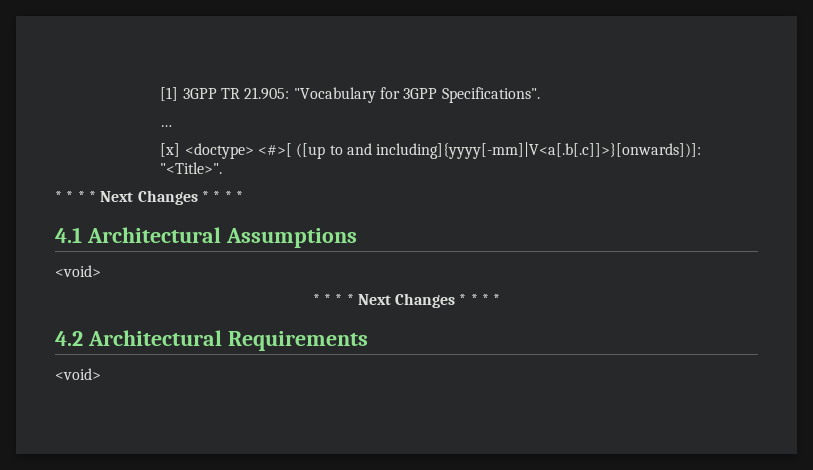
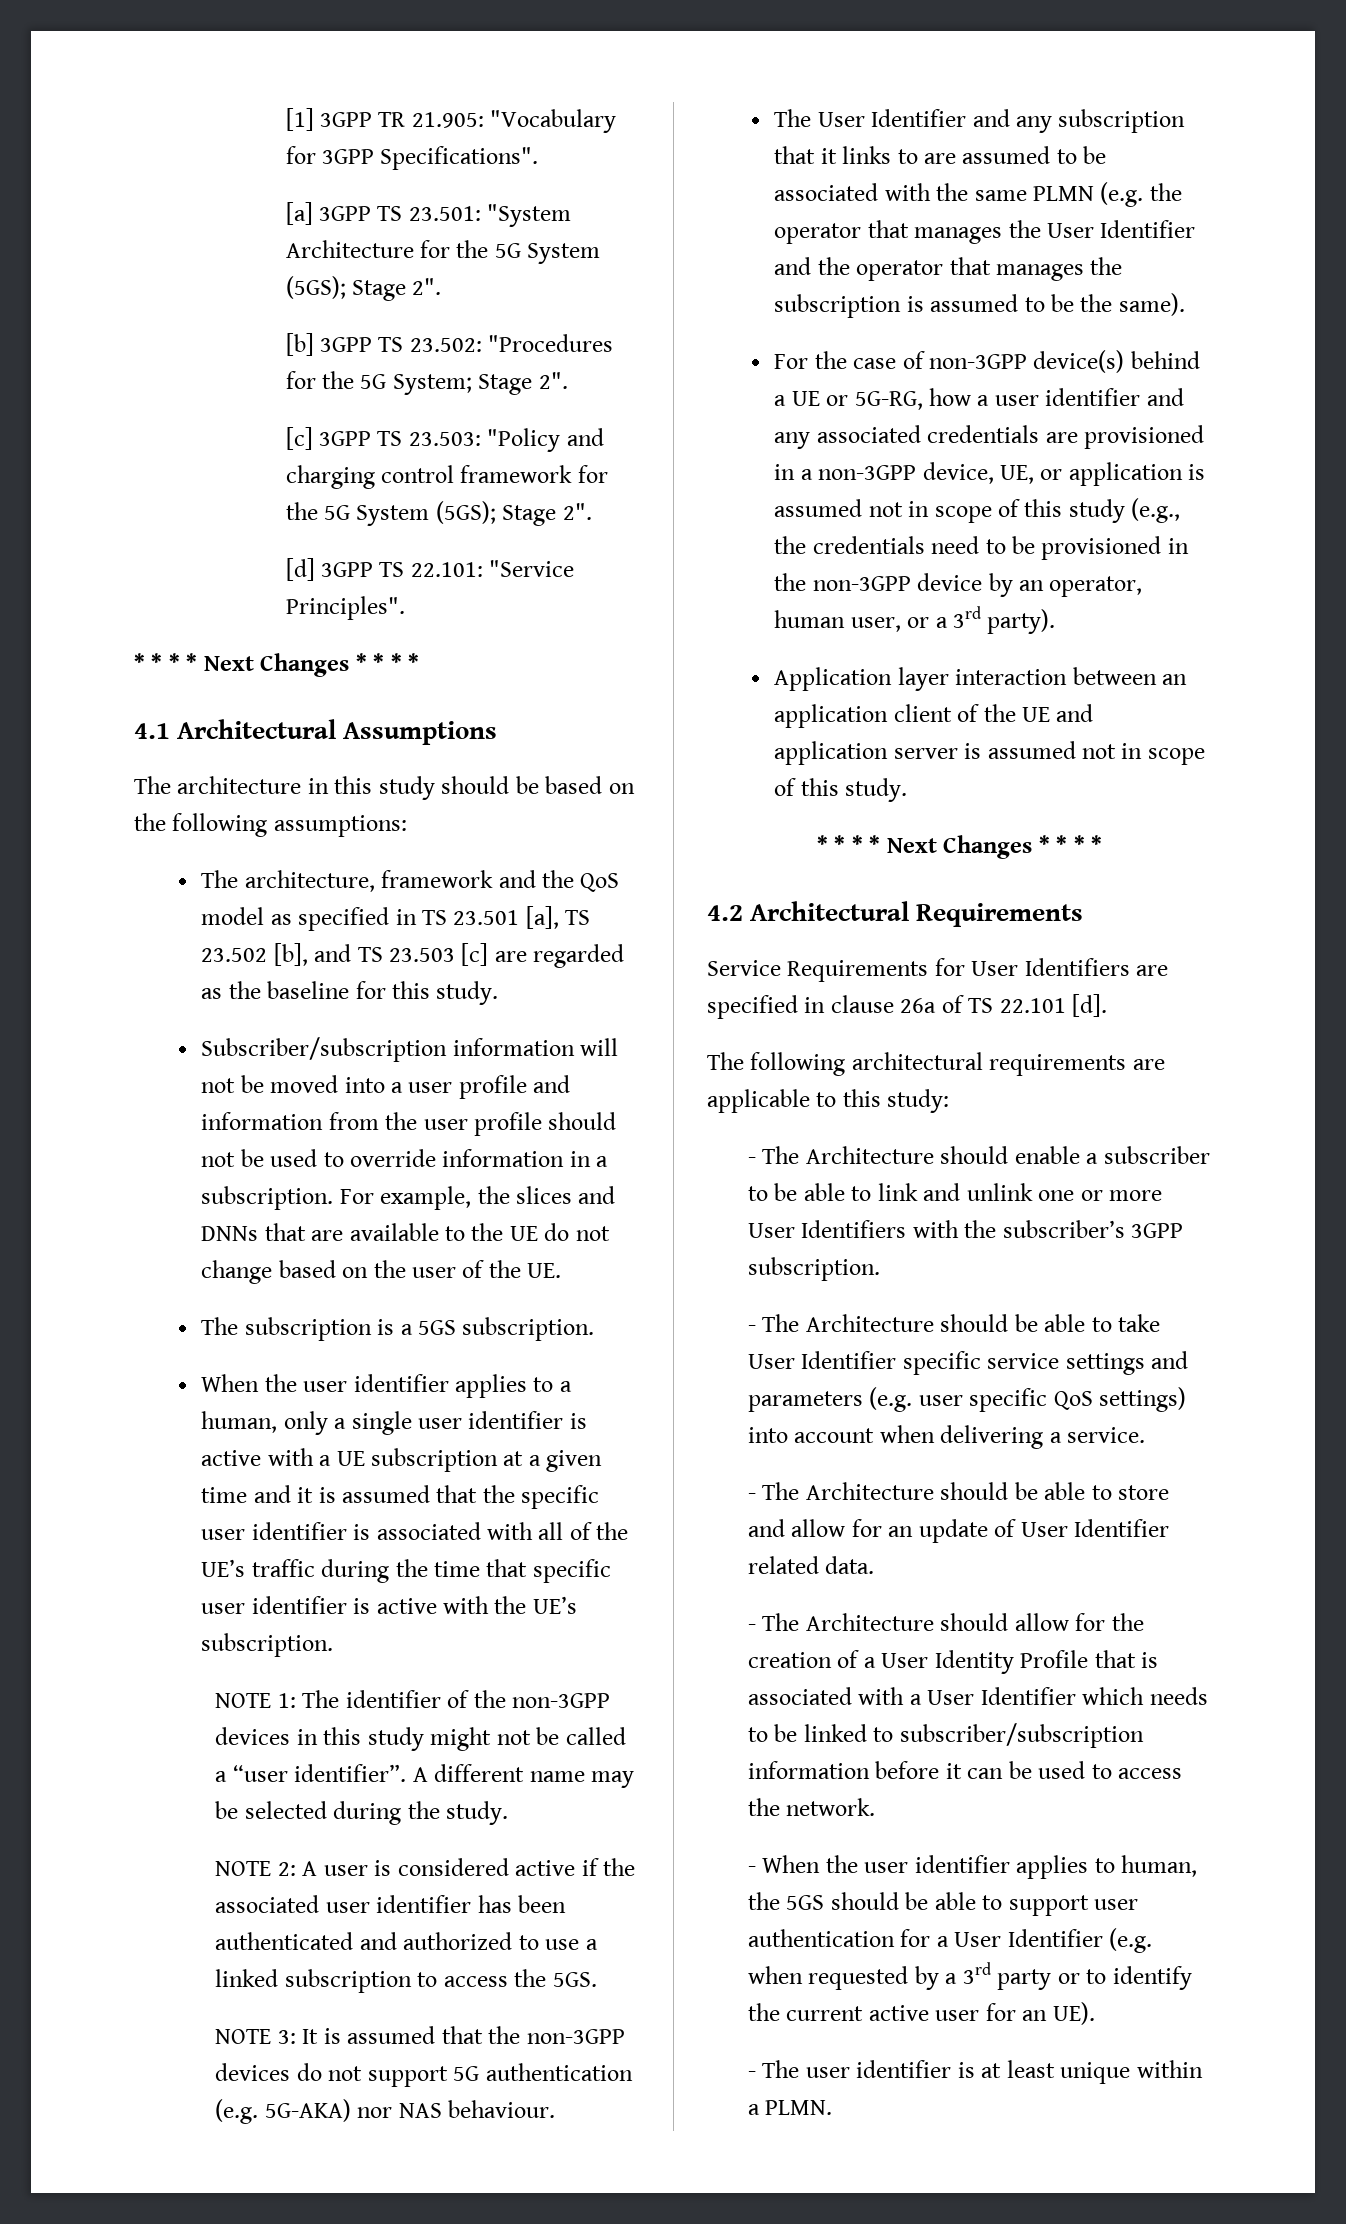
[160,125,173,127] [160,142,702,159] [160,162,223,174] … // [x] <doctype> <#>[ ([up to and including]{yyyy[-mm]|V<a[.b[.c]]>}[onwards])]: "<Title>". -> [285,202,572,227] [285,240,601,264] [285,276,442,301] [285,333,614,356] [285,371,568,395] [285,427,604,452] [285,465,608,489] [285,501,592,526] [285,558,575,581] [285,596,405,620] [a] 3GPP TS 23.501: "System Architecture for the 5G System (5GS); Stage 2". // [b] 3GPP TS 23.502: "Procedures for the 5G System; Stage 2". // [c] 3GPP TS 23.503: "Policy and charging control framework for the 5G System (5GS); Stage 2". // [d] 3GPP TS 22.101: "Service Principles".
[55,265,101,277] <void> -> [134,776,635,800] [134,813,407,837] [201,870,620,892] [201,906,591,931] [201,943,625,968] [201,981,499,1005] [201,1037,619,1062] [201,1075,571,1099] [201,1112,617,1136] [201,1149,609,1167] [201,1186,616,1210] [201,1223,610,1241] [201,1260,562,1284] [201,1317,595,1341] [201,1374,572,1398] [201,1411,587,1435] [201,1448,603,1472] [201,1485,600,1509] [201,1522,629,1540] [201,1559,611,1583] [201,1596,577,1614] [201,1633,334,1657] [215,1690,611,1708] [215,1727,626,1751] [215,1764,635,1788] [215,1801,509,1825] [215,1858,636,1876] [215,1895,567,1913] [215,1932,598,1950] [215,1969,597,1993] [215,2026,625,2044] [215,2063,633,2087] [215,2099,556,2124] [774,109,1186,133] [774,146,1107,164] [774,182,1182,207] [774,220,1196,244] [774,257,1123,281] [774,293,1185,318] [774,350,1200,373] [774,388,1184,410] [774,425,1205,449] [774,462,1206,486] [774,498,1181,523] [774,536,1189,560] [774,573,1143,597] [774,606,1056,634] [774,667,1188,691] [774,704,1094,728] [774,741,1205,765] [774,778,908,802] The architecture in this study should be based on the following assumptions: // The architecture, framework and the QoS model as specified in TS 23.501 [a], TS 23.502 [b], and TS 23.503 [c] are regarded as the baseline for this study. // Subscriber/subscription information will not be moved into a user profile and information from the user profile should not be used to override information in a subscription. For example, the slices and DNNs that are available to the UE do not change based on the user of the UE. // The subscription is a 5GS subscription. // When the user identifier applies to a human, only a single user identifier is active with a UE subscription at a given time and it is assumed that the specific user identifier is associated with all of the UE’s traffic during the time that specific user identifier is active with the UE’s subscription. // NOTE 1: The identifier of the non-3GPP devices in this study might not be called a “user identifier”. A different name may be selected during the study. // NOTE 2: A user is considered active if the associated user identifier has been authenticated and authorized to use a linked subscription to access the 5GS. // NOTE 3: It is assumed that the non-3GPP devices do not support 5G authentication (e.g. 5G-AKA) nor NAS behaviour. // The User Identifier and any subscription that it links to are assumed to be associated with the same PLMN (e.g. the operator that manages the User Identifier and the operator that manages the subscription is assumed to be the same). // For the case of non-3GPP device(s) behind a UE or 5G-RG, how a user identifier and any associated credentials are provisioned in a non-3GPP device, UE, or application is assumed not in scope of this study (e.g., the credentials need to be provisioned in the non-3GPP device by an operator, human user, or a 3rd party). // Application layer interaction between an application client of the UE and application server is assumed not in scope of this study.
[55,368,101,380] <void> -> [707,958,1169,982] [707,994,1108,1019] [707,1052,1165,1076] [707,1089,950,1113] [747,1146,1210,1164] [747,1183,1163,1201] [747,1220,1184,1238] [747,1257,880,1281] [747,1314,1161,1332] [747,1351,1189,1375] [747,1387,1187,1412] [747,1425,1146,1449] [747,1482,1170,1500] [747,1519,1170,1543] [747,1556,875,1574] [747,1613,1144,1631] [747,1650,1159,1674] [747,1687,1208,1705] [747,1723,1144,1748] [747,1761,1183,1779] [747,1798,876,1816] [747,1855,1198,1879] [747,1892,1139,1916] [747,1928,1153,1953] [747,1962,1192,1990] [747,2002,1095,2025] [747,2060,1203,2084] [747,2100,833,2115] Service Requirements for User Identifiers are specified in clause 26a of TS 22.101 [d]. // The following architectural requirements are applicable to this study: // - The Architecture should enable a subscriber to be able to link and unlink one or more User Identifiers with the subscriber’s 3GPP subscription. // - The Architecture should be able to take User Identifier specific service settings and parameters (e.g. user specific QoS settings) into account when delivering a service. // - The Architecture should be able to store and allow for an update of User Identifier related data. // - The Architecture should allow for the creation of a User Identity Profile that is associated with a User Identifier which needs to be linked to subscriber/subscription information before it can be used to access the network. // - When the user identifier applies to human, the 5GS should be able to support user authentication for a User Identifier (e.g. when requested by a 3rd party or to identify the current active user for an UE). // - The user identifier is at least unique within a PLMN.

